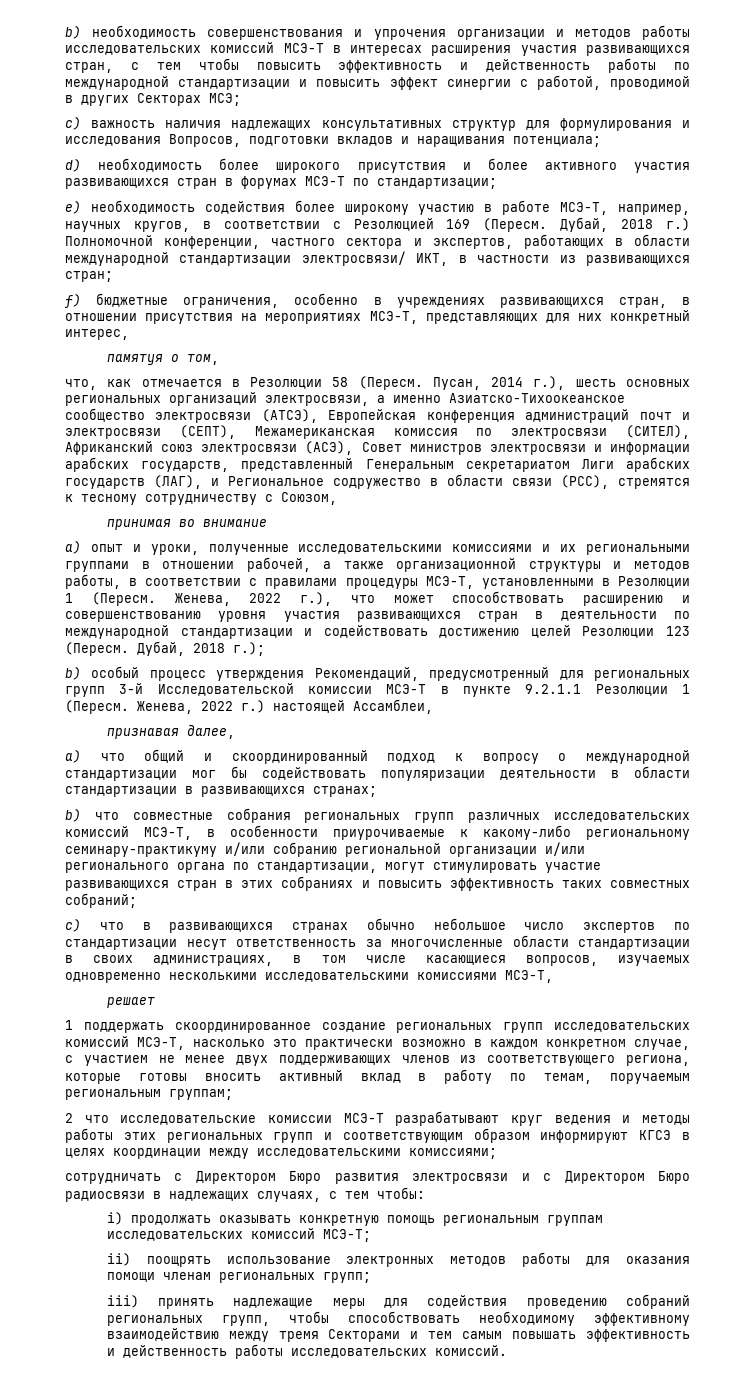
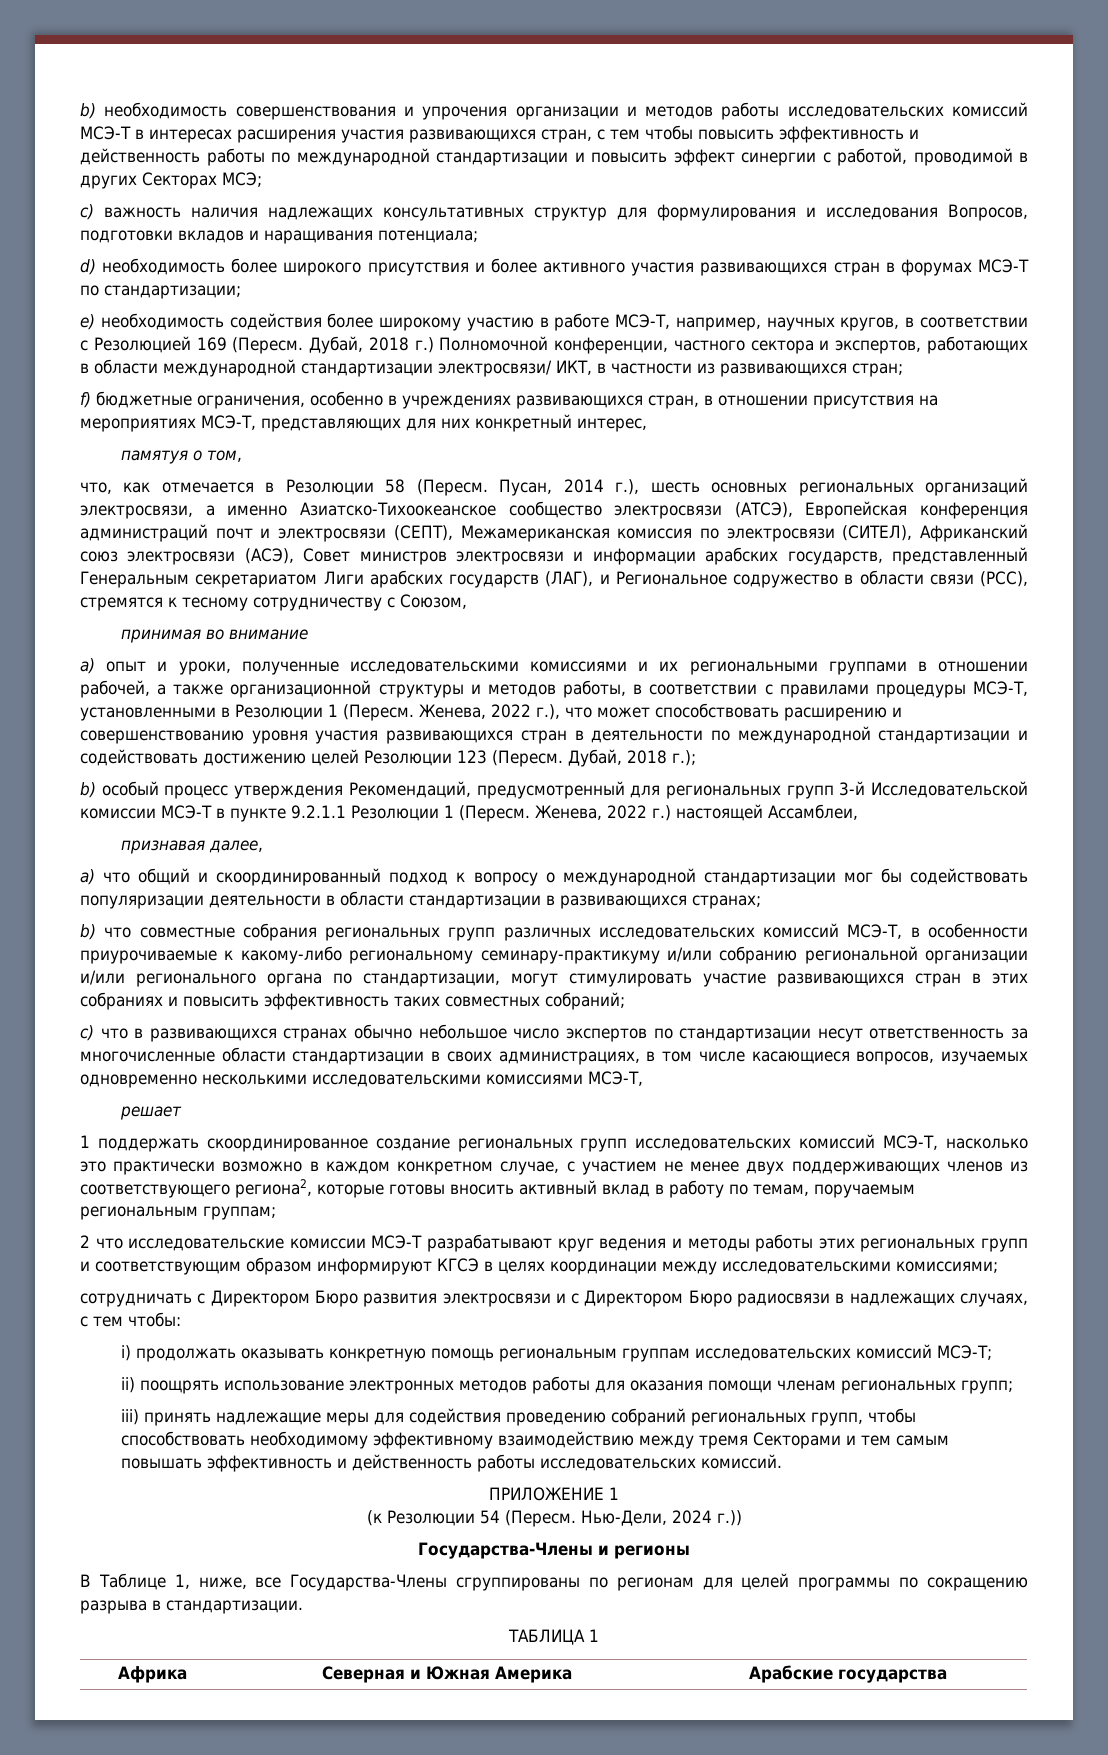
[626,1055,690,1066] региона, -> [235,1179,312,1198] региона2,
(507, 1350) none -> [489,1487,619,1501] [366,1510,742,1527] [418,1542,690,1559] [80,1573,1028,1591] [80,1600,303,1614] [508,1629,599,1645] [118,1666,187,1683] [322,1666,572,1683] [749,1665,947,1683] // ПРИЛОЖЕНИЕ 1 // (к Резолюции 54 (Пересм. Нью-Дели, 2024 г.)) // Государства-Члены и регионы // В Таблице 1, ниже, все Государства-Члены сгруппированы по регионам для целей программы по сокращению разрыва в стандартизации. // ТАБЛИЦА 1 // Африка | Северная и Южная Америка | Арабские государства

